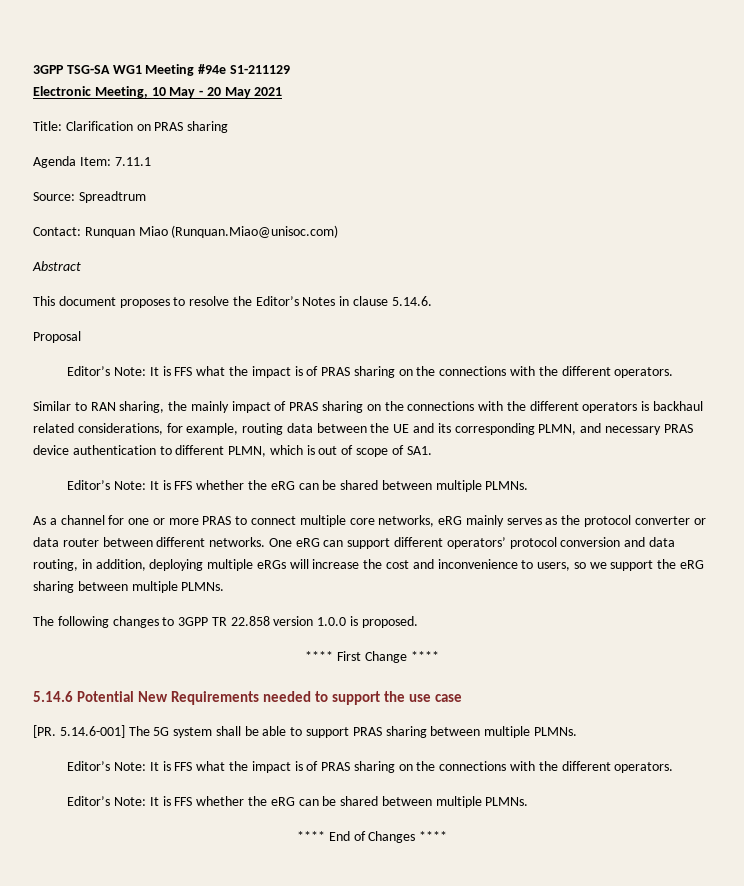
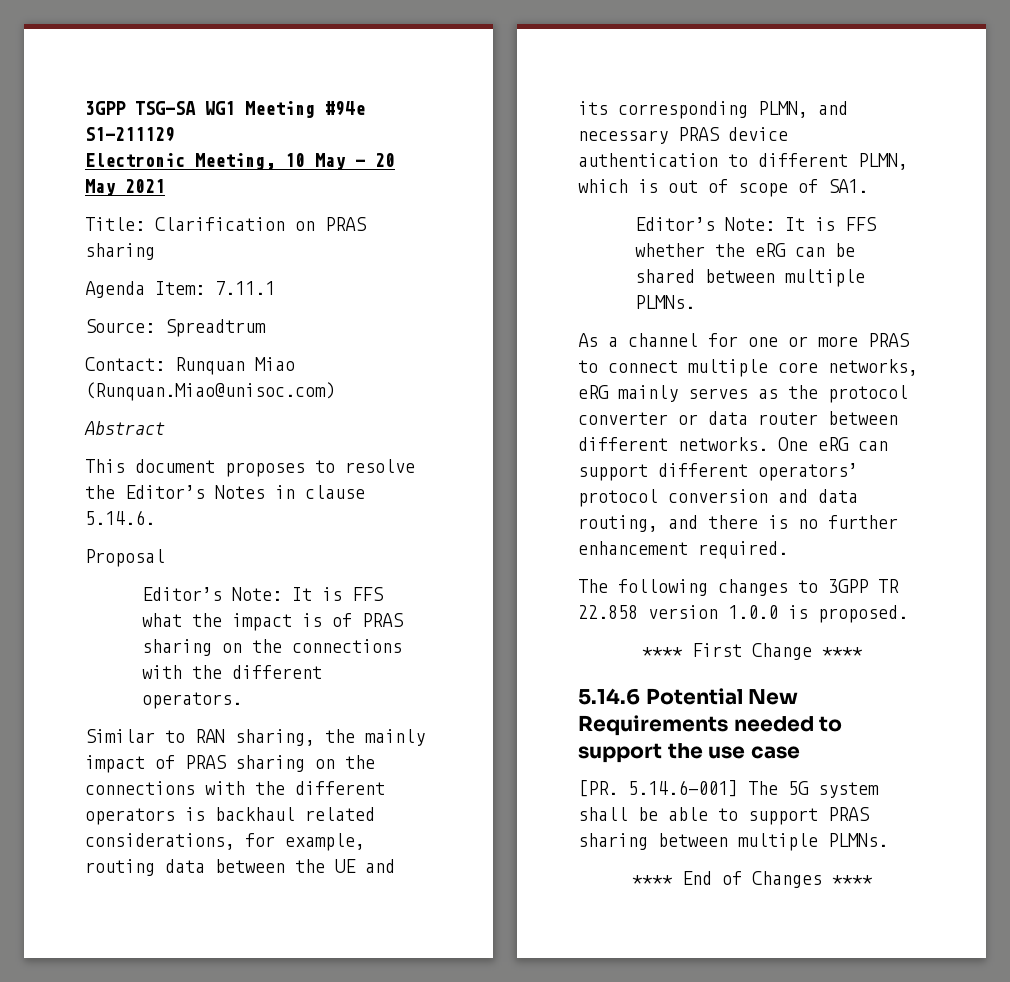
[81,559,705,571] [33,581,225,593] in addition, deploying multiple eRGs will increase the cost and inconvenience to users, so we support the eRG sharing between multiple PLMNs. -> [668,515,898,529] [578,541,788,559] and there is no further enhancement required.
[67,761,674,773] [67,796,529,808] // Editor’s Note: It is FFS what the impact is of PRAS sharing on the connections with the different operators. // Editor’s Note: It is FFS whether the eRG can be shared between multiple PLMNs. -> (888, 840) none

